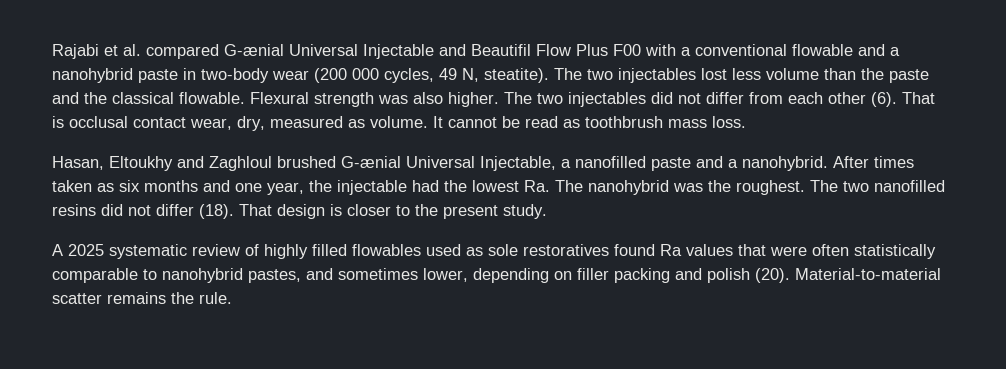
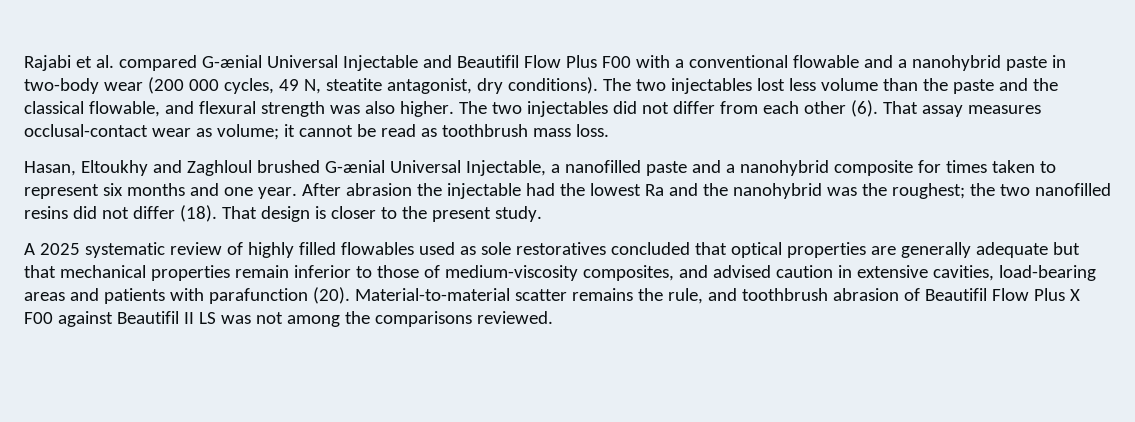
[484,68,549,83] steatite). -> [325,77,598,94] steatite antagonist, dry conditions).
[179,92,309,104] flowable. Flexural -> [88,101,256,117] flowable, and flexural
[52,116,443,131] is occlusal contact wear, dry, measured as volume. It -> [921,105,1041,117] [24,124,295,140] assay measures occlusal-contact wear as volume; it
[742,156,914,171] [52,180,114,192] nanohybrid. After times taken as -> [739,160,1056,176] [24,184,99,199] nanohybrid composite for times taken to represent
[267,182,304,195] year, -> [257,183,412,199] year. After abrasion
[524,180,583,192] Ra. The -> [644,183,728,196] Ra and the
[736,180,838,195] roughest. The -> [891,183,995,199] roughest; the
[614,244,936,259] [52,268,750,283] found Ra values that were often statistically comparable to nanohybrid pastes, and sometimes lower, depending on filler packing and polish -> [610,242,1080,258] [24,265,1096,281] [24,288,308,304] concluded that optical properties are generally adequate but that mechanical properties remain inferior to those of medium-viscosity composites, and advised caution in extensive cavities, load-bearing areas and patients with parafunction
[199,292,232,304] rule. -> [667,288,1080,304] [24,311,553,327] rule, and toothbrush abrasion of Beautifil Flow Plus X F00 against Beautifil II LS was not among the comparisons reviewed.

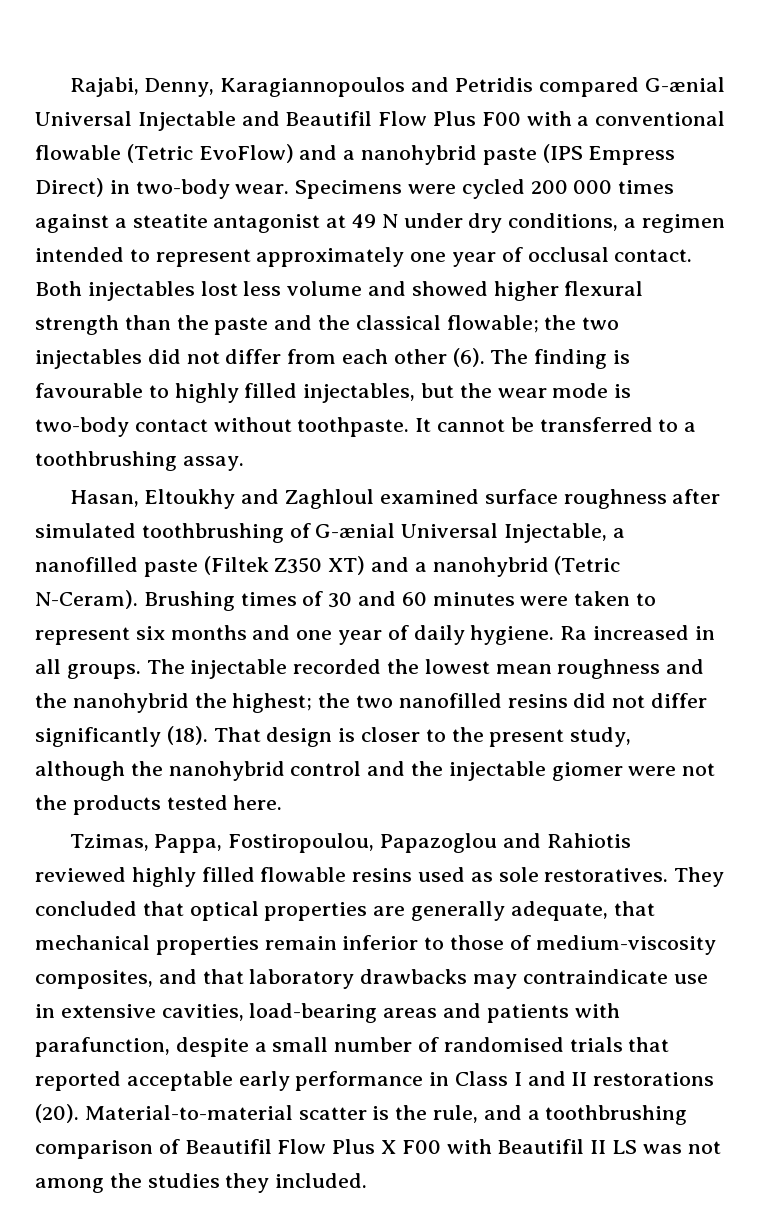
[24,55,114,71] Rajabi et al. -> [69,77,533,97] Rajabi, Denny, Karagiannopoulos and Petridis
(859, 61) none -> [126,144,294,163] (Tetric EvoFlow)
[1051,55,1066,68] [24,77,878,94] in two-body wear (200 000 cycles, 49 N, steatite antagonist, dry conditions). The two injectables lost less volume -> [542,144,676,165] [35,178,675,199] [35,213,725,233] [35,247,693,267] [35,281,644,301] [35,315,119,335] (IPS Empress Direct) in two-body wear. Specimens were cycled 200 000 times against a steatite antagonist at 49 N under dry conditions, a regimen intended to represent approximately one year of occlusal contact. Both injectables lost less volume and showed higher flexural strength
[88,101,487,117] flowable, and flexural strength was also higher. The -> [446,315,577,333] flowable; the
[882,101,1041,117] [24,124,609,140] [24,160,320,176] That assay measures occlusal-contact wear as volume; it cannot be read as toothbrush mass loss. // Hasan, Eltoukhy and Zaghloul brushed -> [490,349,631,369] [35,383,632,403] [35,417,697,437] [35,451,244,471] [69,489,721,509] [35,523,311,543] The finding is favourable to highly filled injectables, but the wear mode is two-body contact without toothpaste. It cannot be transferred to a toothbrushing assay. // Hasan, Eltoukhy and Zaghloul examined surface roughness after simulated toothbrushing of
[691,160,987,176] and a nanohybrid composite for times -> [203,556,621,577] [35,590,569,611] (Filtek Z350 XT) and a nanohybrid (Tetric N-Ceram). Brushing times of 30 and 60 minutes were
[257,183,965,199] year. After abrasion the injectable had the lowest Ra and the nanohybrid was the roughest; -> [338,625,715,645] [35,659,705,679] [35,693,313,713] year of daily hygiene. Ra increased in all groups. The injectable recorded the lowest mean roughness and the nanohybrid the highest;
(175, 212) none -> [35,727,161,747] significantly
[494,206,542,222] [24,242,414,258] study. // A 2025 systematic review of highly filled flowables -> [570,727,632,747] [35,761,716,781] [35,795,283,815] [69,833,631,853] [35,867,413,887] study, although the nanohybrid control and the injectable giomer were not the products tested here. // Tzimas, Pappa, Fostiropoulou, Papazoglou and Rahiotis reviewed highly filled flowable resins
[515,242,606,255] restoratives -> [544,867,725,887] restoratives. They
[975,242,1080,258] adequate but -> [510,901,608,921] adequate,
[712,265,833,278] advised caution -> [202,969,708,989] that laboratory drawbacks may contraindicate use
[208,288,308,304] parafunction -> [35,1037,670,1057] [35,1071,715,1091] parafunction, despite a small number of randomised trials that reported acceptable early performance in Class I and II restorations
[571,288,633,301] remains -> [372,1106,390,1120] is
[741,288,899,301] toothbrush abrasion -> [527,1105,688,1125] [35,1140,153,1159] a toothbrushing comparison
[57,311,113,327] against -> [446,1139,492,1154] with
[374,311,553,327] comparisons reviewed. -> [147,1173,368,1193] studies they included.

